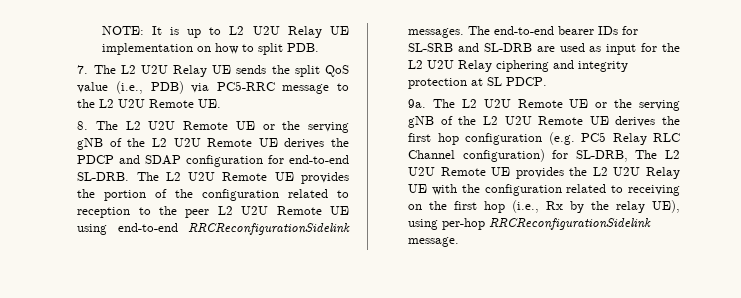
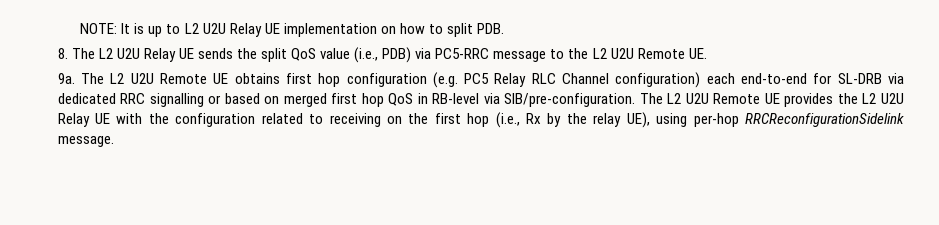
[77,65,89,74] 7. -> [57,48,68,59] 8.
[77,121,349,133] [77,138,349,150] [77,155,349,167] [77,172,349,184] [77,189,349,201] [77,206,349,218] [77,223,350,235] [408,26,639,38] [408,43,680,55] [408,60,629,72] [408,77,548,89] // 8. The L2 U2U Remote UE or the serving gNB of the L2 U2U Remote UE derives the PDCP and SDAP configuration for end-to-end SL-DRB. The L2 U2U Remote UE provides the portion of the configuration related to reception to the peer L2 U2U Remote UE using end-to-end RRCReconfigurationSidelink messages. The end-to-end bearer IDs for SL-SRB and SL-DRB are used as input for the L2 U2U Relay ciphering and integrity protection at SL PDCP. -> (707, 53) none
[595,99,680,111] [408,116,680,128] or the serving gNB of the L2 U2U Remote UE derives the -> [234,73,280,84] obtains
[552,150,628,162] for SL-DRB, -> [706,73,904,84] [57,93,636,107] each end-to-end for SL-DRB via dedicated RRC signalling or based on merged first hop QoS in RB-level via SIB/pre-configuration.

